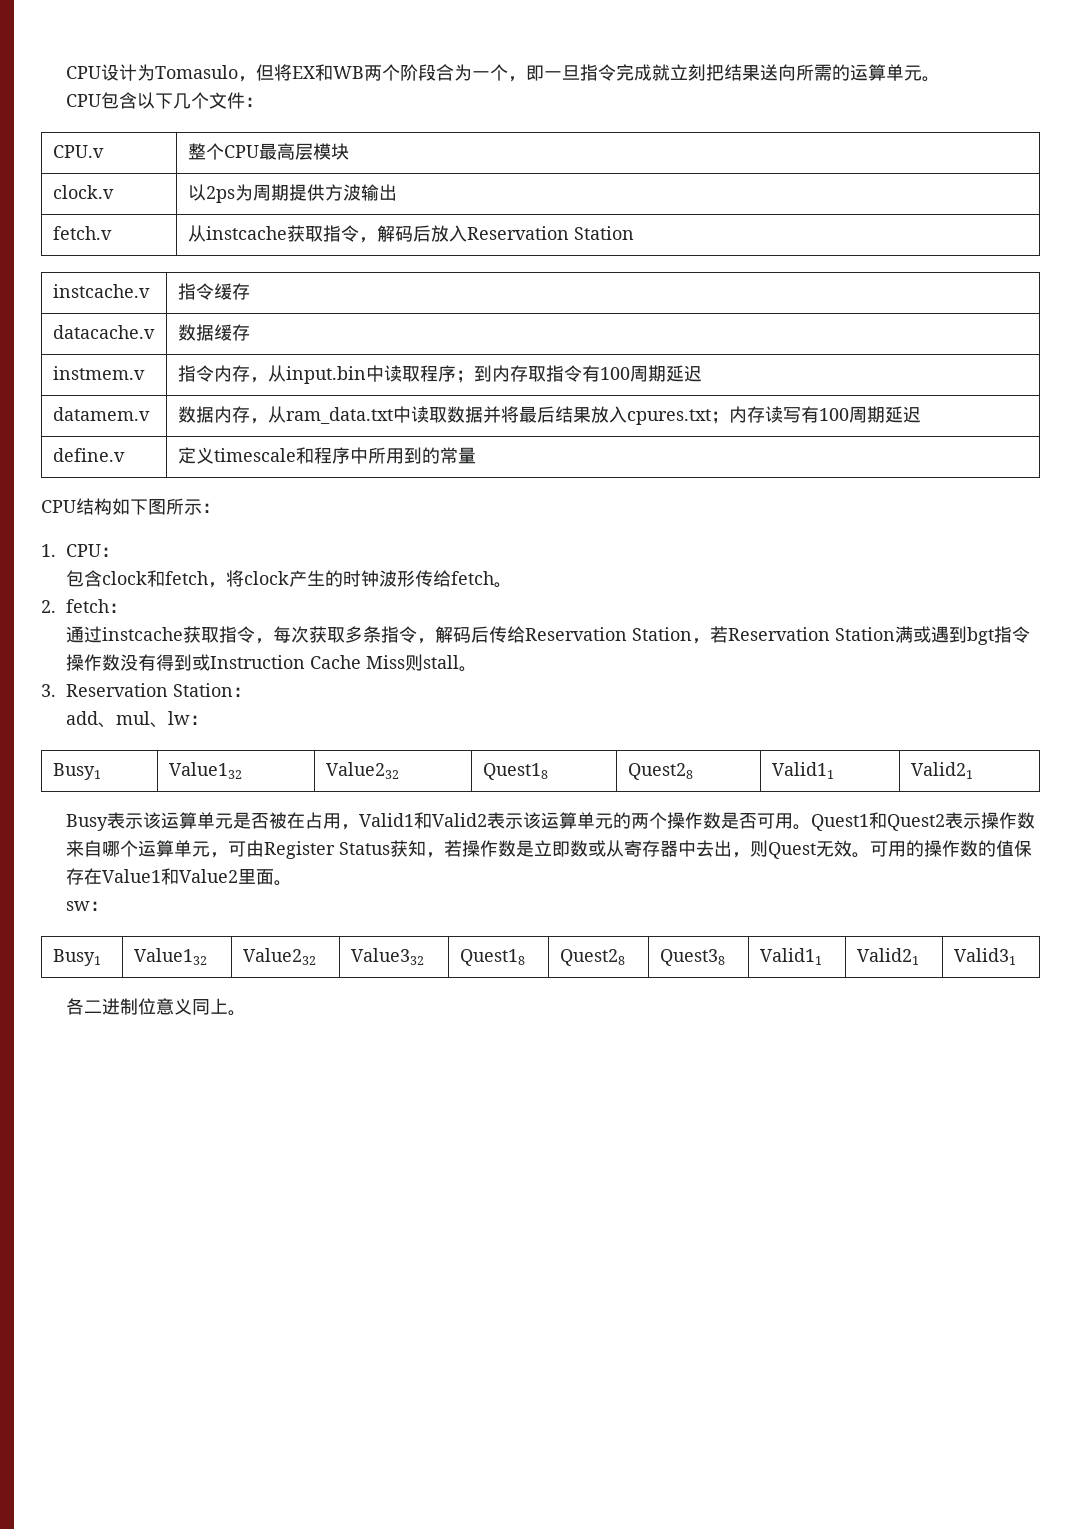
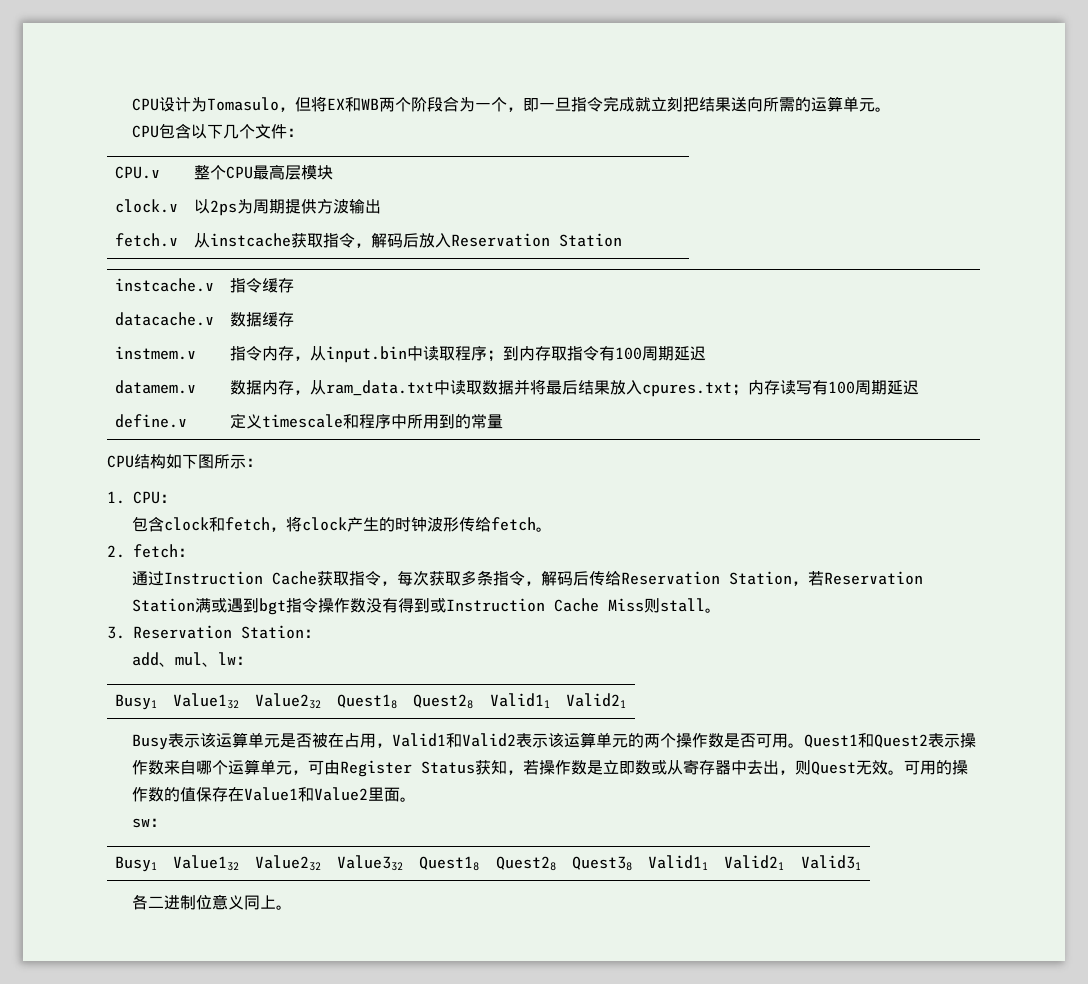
[101,627,183,641] instcache -> [163,571,317,585] Instruction Cache

